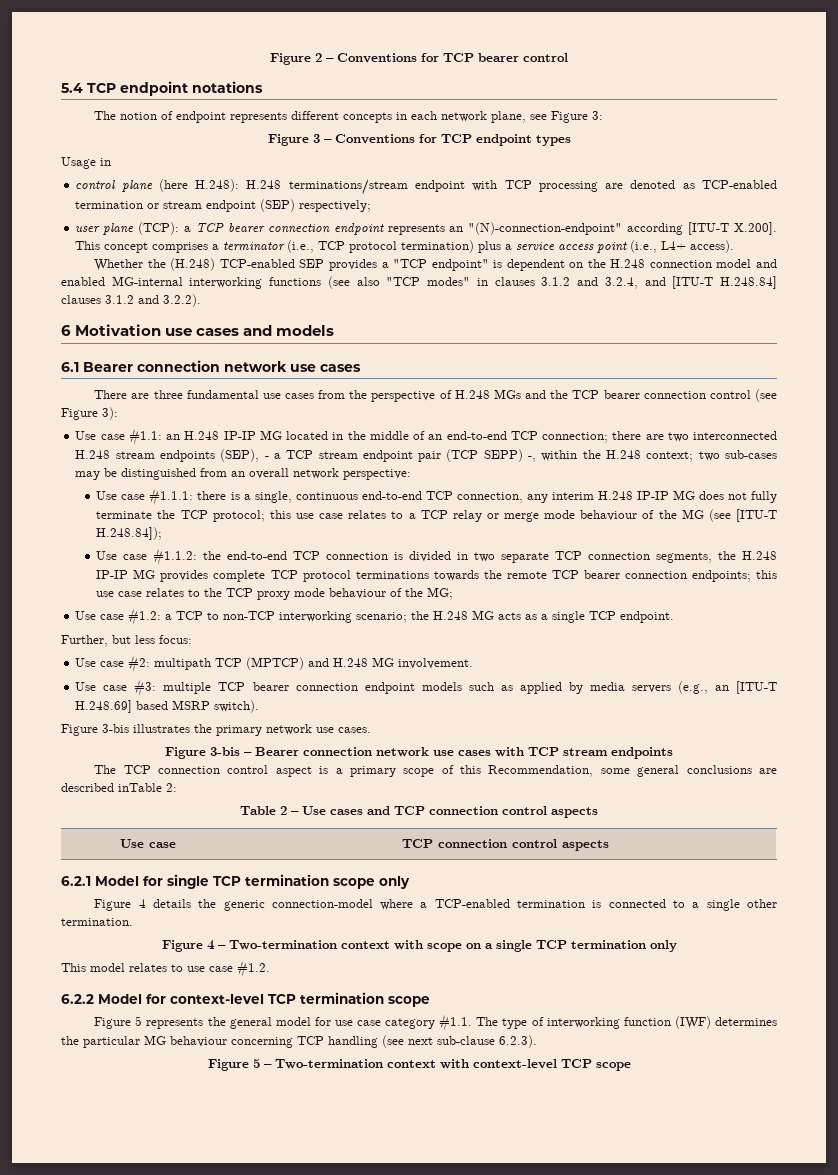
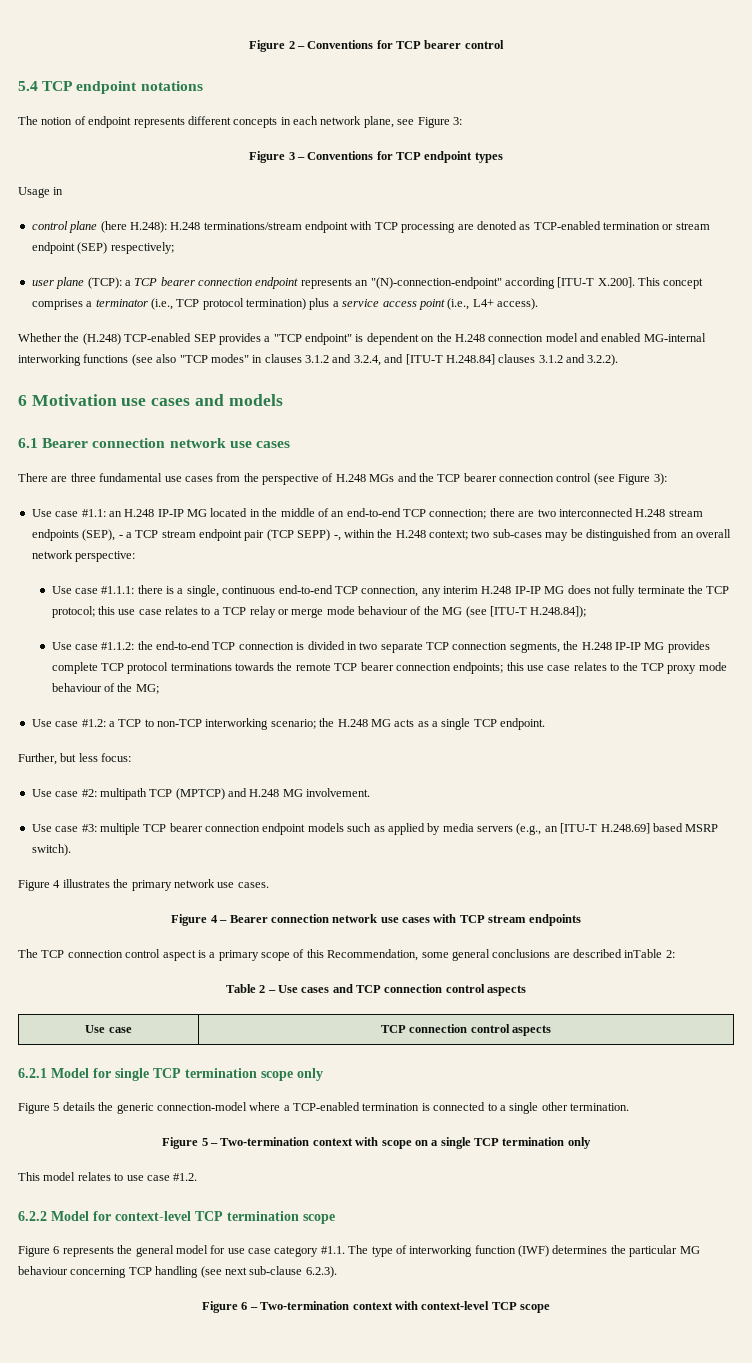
[102,724,129,733] 3-bis -> [53,880,61,888] 4
[210,747,240,756] 3-bis -> [210,915,218,923] 4
[138,899,146,908] 4 -> [53,1103,60,1111] 5
[206,940,215,950] 4 -> [201,1138,208,1146] 5
[135,1016,143,1026] 5 -> [53,1246,60,1254] 6
[252,1059,260,1068] 5 -> [241,1302,248,1310] 6

